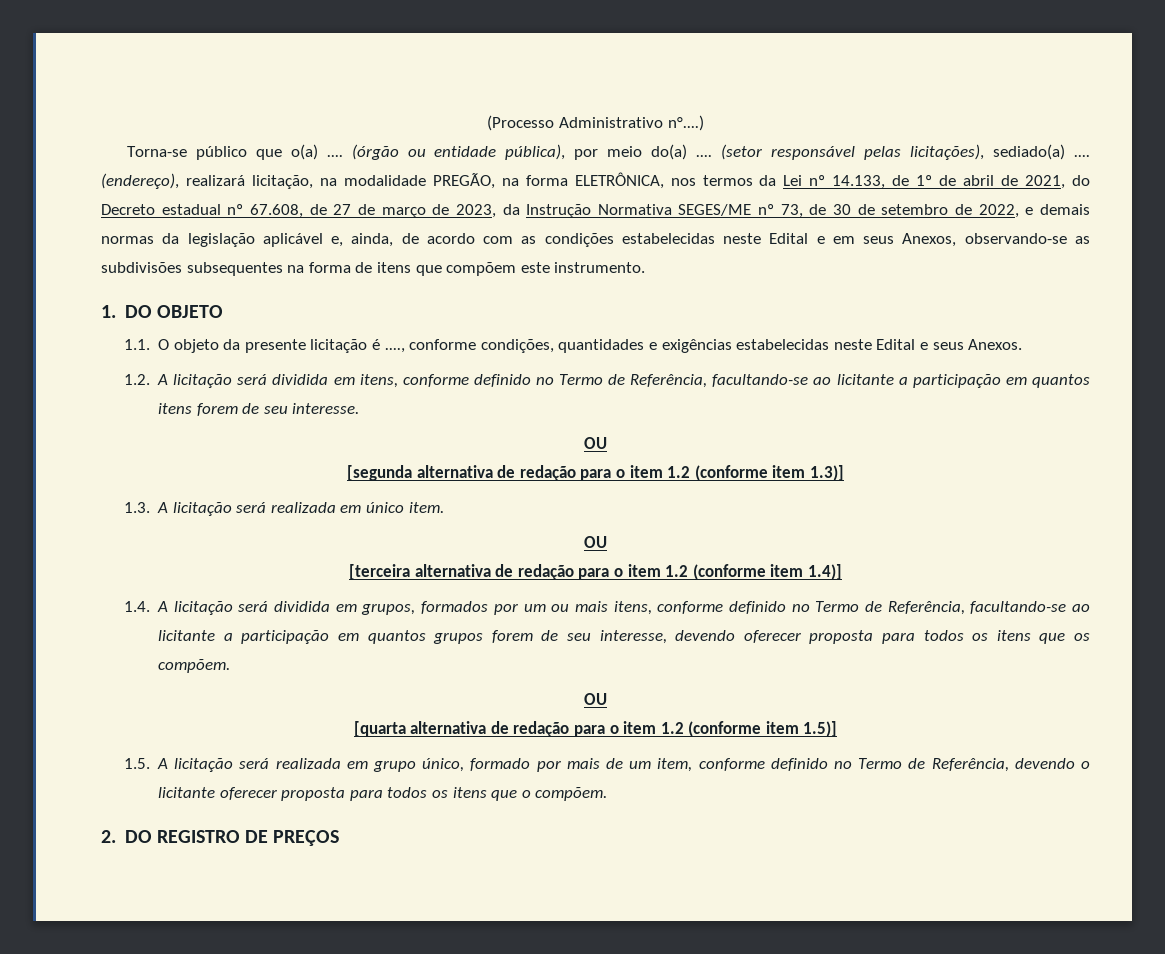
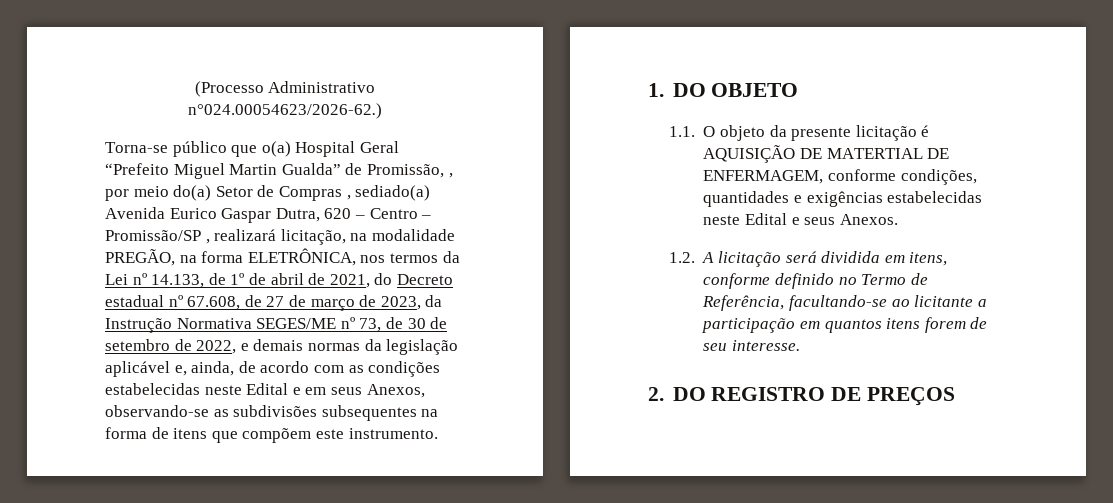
[667,115,704,131] n°....) -> [188,103,382,119] n°024.00054623/2026-62.)
[326,144,1091,160] [101,173,179,189] .... (órgão ou entidade pública), por meio do(a) .... (setor responsável pelas licitações), sediado(a) .... (endereço), -> [295,141,399,157] [105,163,453,179] [105,185,431,201] [105,207,432,223] [105,230,210,244] Hospital Geral “Prefeito Miguel Martin Gualda” de Promissão, , por meio do(a) Setor de Compras , sediado(a) Avenida Eurico Gaspar Dutra, 620 – Centro – Promissão/SP ,
[384,348,405,353] ...., -> [703,145,950,163] [703,170,824,184] AQUISIÇÃO DE MATERTIAL DE ENFERMAGEM,
[584,437,607,449] [347,465,844,481] [123,502,444,516] [584,536,607,548] [349,564,842,580] [123,601,1090,615] [158,630,1090,644] [158,659,231,673] [584,693,607,705] [353,721,838,737] [123,758,1090,772] [158,787,608,801] // OU // [segunda alternativa de redação para o item 1.2 (conforme item 1.3)] // 1.3. A licitação será realizada em único item. // OU // [terceira alternativa de redação para o item 1.2 (conforme item 1.4)] // 1.4. A licitação será dividida em grupos, formados por um ou mais itens, conforme definido no Termo de Referência, facultando-se ao licitante a participação em quantos grupos forem de seu interesse, devendo oferecer proposta para todos os itens que os compõem. // OU // [quarta alternativa de redação para o item 1.2 (conforme item 1.5)] // 1.5. A licitação será realizada em grupo único, formado por mais de um item, conforme definido no Termo de Referência, devendo o licitante oferecer proposta para todos os itens que o compõem. -> (800, 345) none

